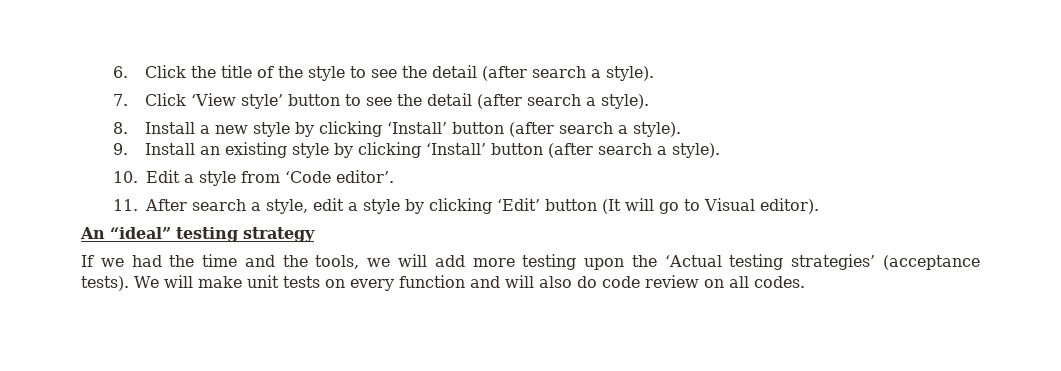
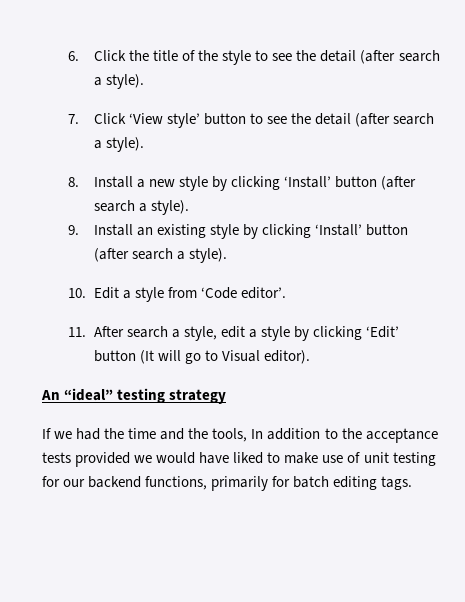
[367,254,981,270] [81,275,805,291] we will add more testing upon the ‘Actual testing strategies’ (acceptance tests). We will make unit tests on every function and will also do code review on all codes. -> [251,428,438,443] [42,452,436,467] [42,476,413,491] In addition to the acceptance tests provided we would have liked to make use of unit testing for our backend functions, primarily for batch editing tags.

